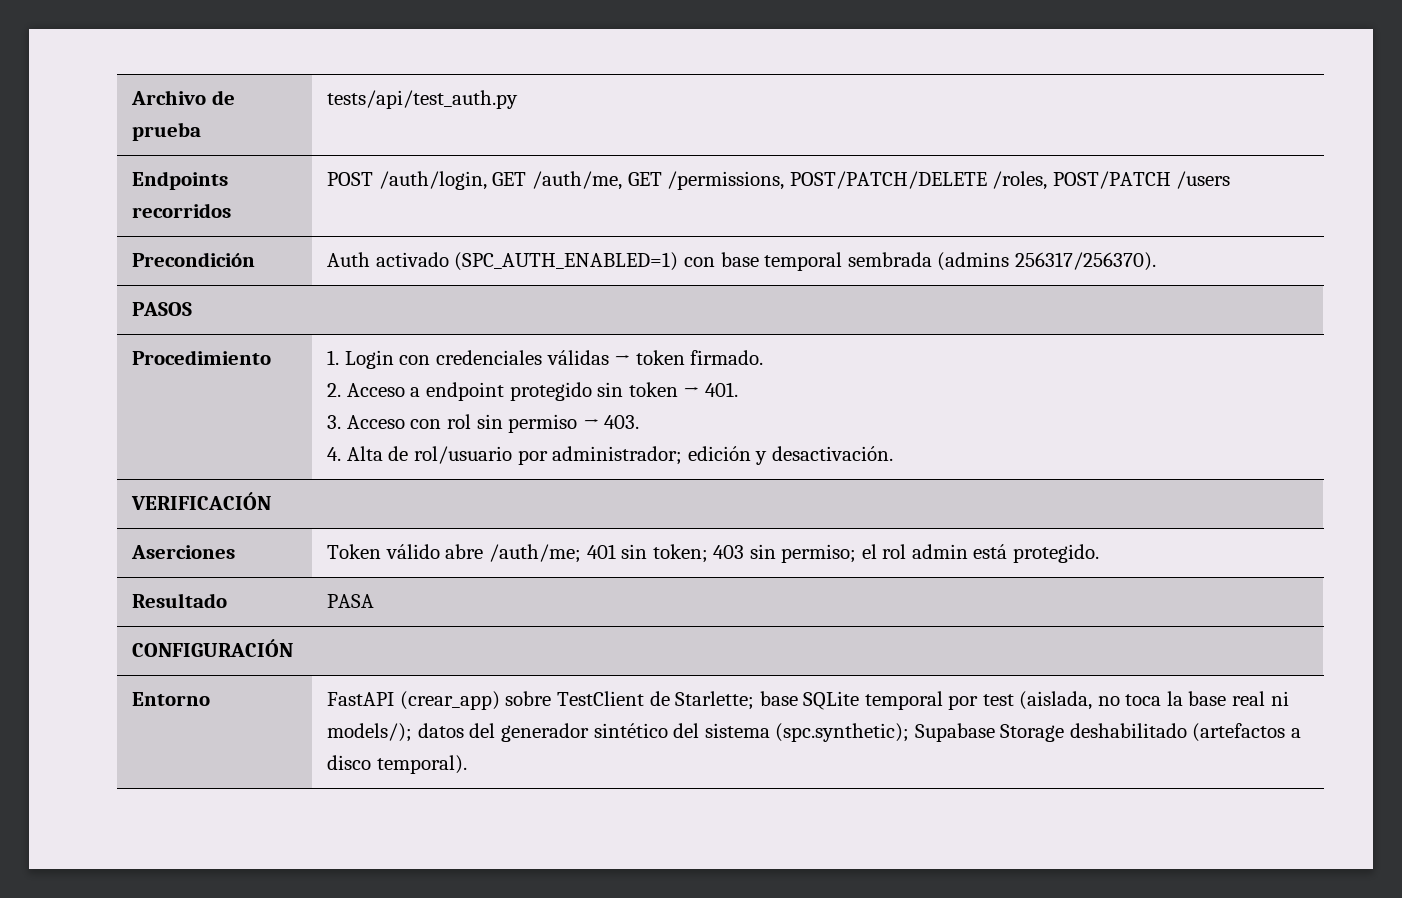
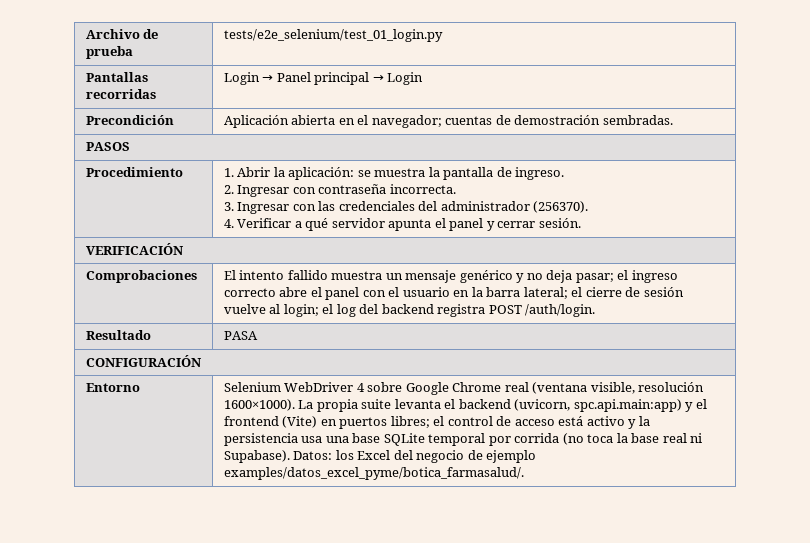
[327,90,519,109] [132,171,229,190] [132,203,232,218] [327,171,1231,190] [132,252,256,267] [327,252,1156,271] [132,302,193,316] [132,350,272,365] [327,350,764,369] [327,382,738,401] [327,414,640,433] [327,446,893,465] [131,492,272,510] [131,545,236,559] [327,544,1099,563] [132,593,228,608] [327,594,375,608] [132,639,294,657] [132,692,211,706] [327,691,755,710] tests/api/test_auth.py // Endpoints recorridos | POST /auth/login, GET /auth/me, GET /permissions, POST/PATCH/DELETE /roles, POST/PATCH /users // Precondición | Auth activado (SPC_AUTH_ENABLED=1) con base temporal sembrada (admins 256317/256370). // PASOS // Procedimiento | 1. Login con credenciales válidas → token firmado. // 2. Acceso a endpoint protegido sin token → 401. // 3. Acceso con rol sin permiso → 403. // 4. Alta de rol/usuario por administrador; edición y desactivación. // VERIFICACIÓN // Aserciones | Token válido abre /auth/me; 401 sin token; 403 sin permiso; el rol admin está protegido. // Resultado | PASA // CONFIGURACIÓN // Entorno | FastAPI (crear_app) sobre TestClient de Starlette; -> [223,29,443,42] [85,72,148,82] [85,89,156,99] [223,72,424,85] [85,115,174,125] [223,115,673,128] [85,142,130,151] [85,167,183,177] [223,167,565,180] [223,184,456,197] [223,201,589,214] [223,218,581,231] [85,243,184,255] [85,270,197,283] [223,270,678,283] [223,287,684,300] [223,304,596,317] [85,330,151,340] [223,331,258,340] [85,355,202,367] [85,383,140,392] [223,382,705,395] [223,399,707,412] [223,416,650,429] [223,433,349,446] tests/e2e_selenium/test_01_login.py // Pantallas recorridas | Login → Panel principal → Login // Precondición | Aplicación abierta en el navegador; cuentas de demostración sembradas. // PASOS // Procedimiento | 1. Abrir la aplicación: se muestra la pantalla de ingreso. // 2. Ingresar con contraseña incorrecta. // 3. Ingresar con las credenciales del administrador (256370). // 4. Verificar a qué servidor apunta el panel y cerrar sesión. // VERIFICACIÓN // Comprobaciones | El intento fallido muestra un mensaje genérico y no deja pasar; el ingreso correcto abre el panel con el usuario en la barra lateral; el cierre de sesión vuelve al login; el log del backend registra POST /auth/login. // Resultado | PASA // CONFIGURACIÓN // Entorno | Selenium WebDriver 4 sobre Google Chrome real (ventana visible, resolución 1600×1000). La propia suite levanta el backend (uvicorn, spc.api.main:app) y el frontend (Vite) en puertos libres; el control de acceso está activo y la persistencia usa una
[982,691,1120,710] test (aislada, no -> [514,433,584,445] corrida (no
[327,723,1301,742] [327,755,467,774] models/); datos del generador sintético del sistema (spc.synthetic); Supabase Storage deshabilitado (artefactos a disco temporal). -> [223,450,537,463] [223,467,524,480] Supabase). Datos: los Excel del negocio de ejemplo examples/datos_excel_pyme/botica_farmasalud/.

